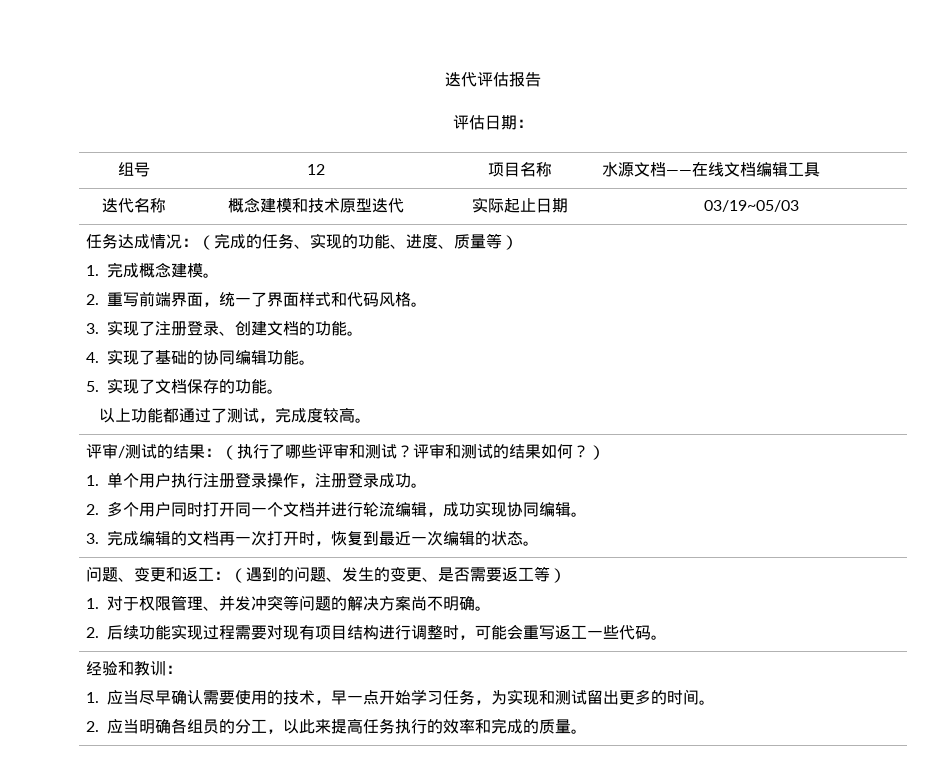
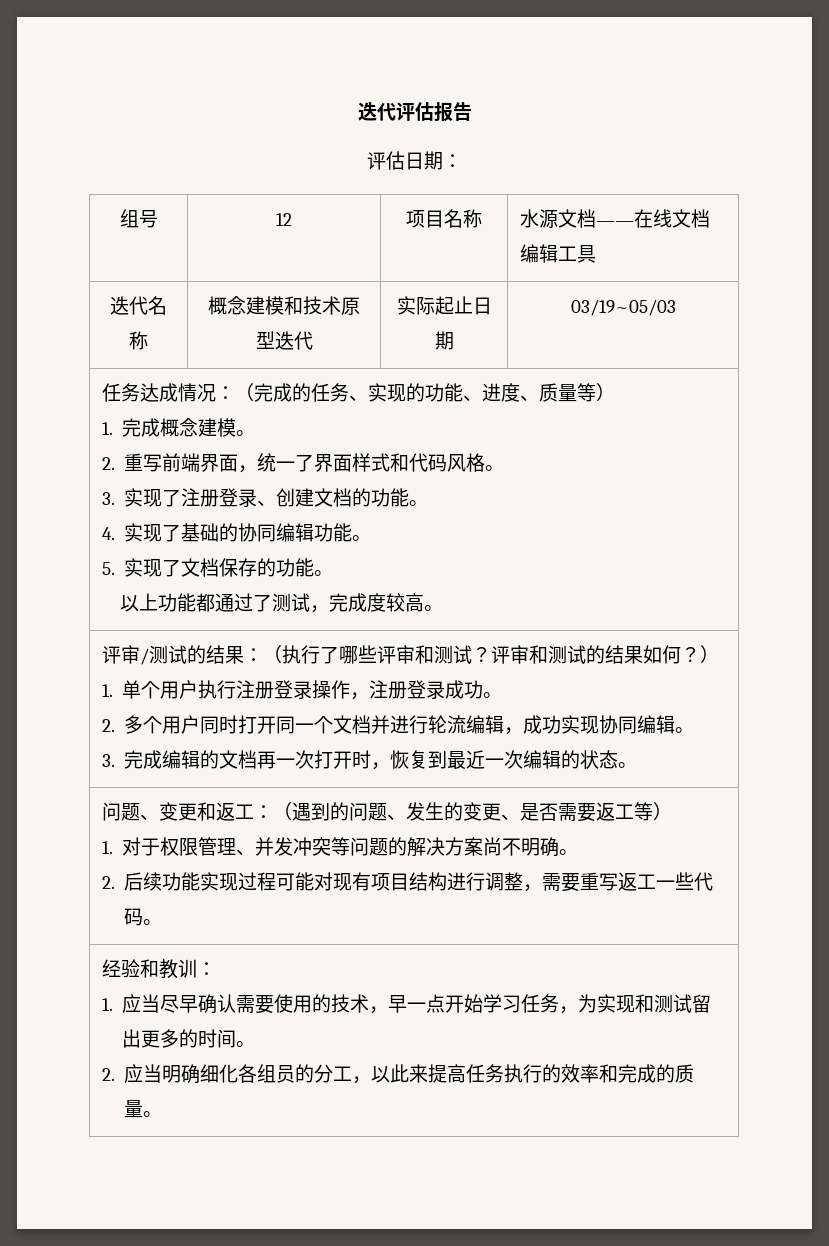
[235,625,268,640] 需要 -> [276,872,315,891] 可能
[443,624,524,640] 时，可能会 -> [523,873,581,892] ，需要
(172, 726) none -> [200,1064,239,1083] 细化

